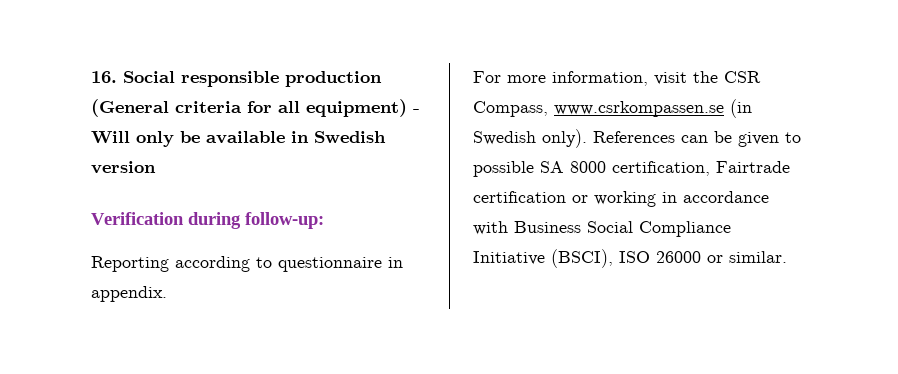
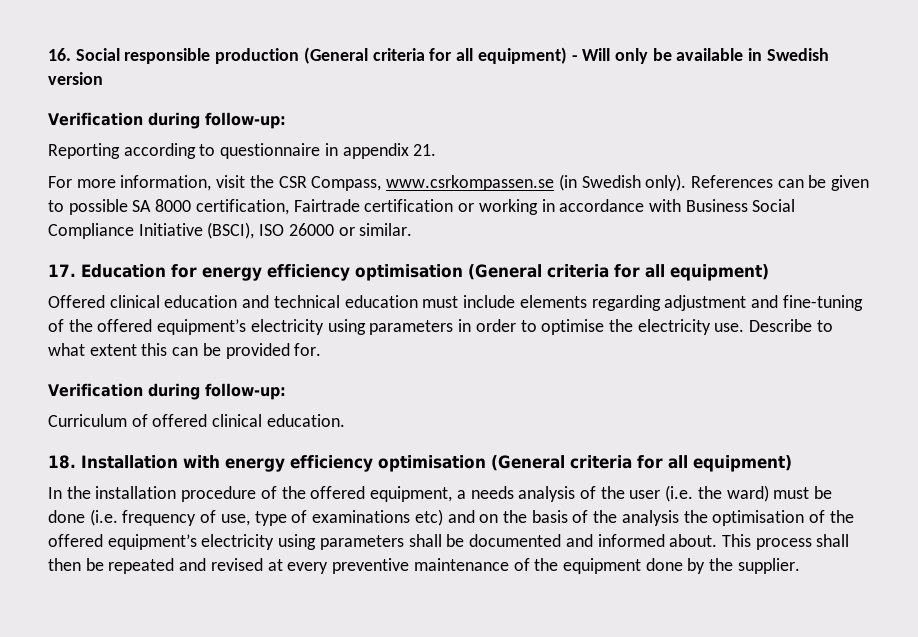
[91,286,167,302] appendix. -> [342,143,437,159] appendix 21.
(787, 257) none -> [48,264,769,281] [48,295,863,311] [48,319,833,335] [48,343,322,359] [48,383,286,400] [48,414,345,427] [48,455,792,472] [48,485,833,502] [48,509,854,526] [48,534,850,550] [48,558,800,574] // 17. Education for energy efficiency optimisation (General criteria for all equipment) // Offered clinical education and technical education must include elements regarding adjustment and fine-tuning of the offered equipment’s electricity using parameters in order to optimise the electricity use. Describe to what extent this can be provided for. // Verification during follow-up: // Curriculum of offered clinical education. // 18. Installation with energy efficiency optimisation (General criteria for all equipment) // In the installation procedure of the offered equipment, a needs analysis of the user (i.e. the ward) must be done (i.e. frequency of use, type of examinations etc) and on the basis of the analysis the optimisation of the offered equipment’s electricity using parameters shall be documented and informed about. This process shall then be repeated and revised at every preventive maintenance of the equipment done by the supplier.

